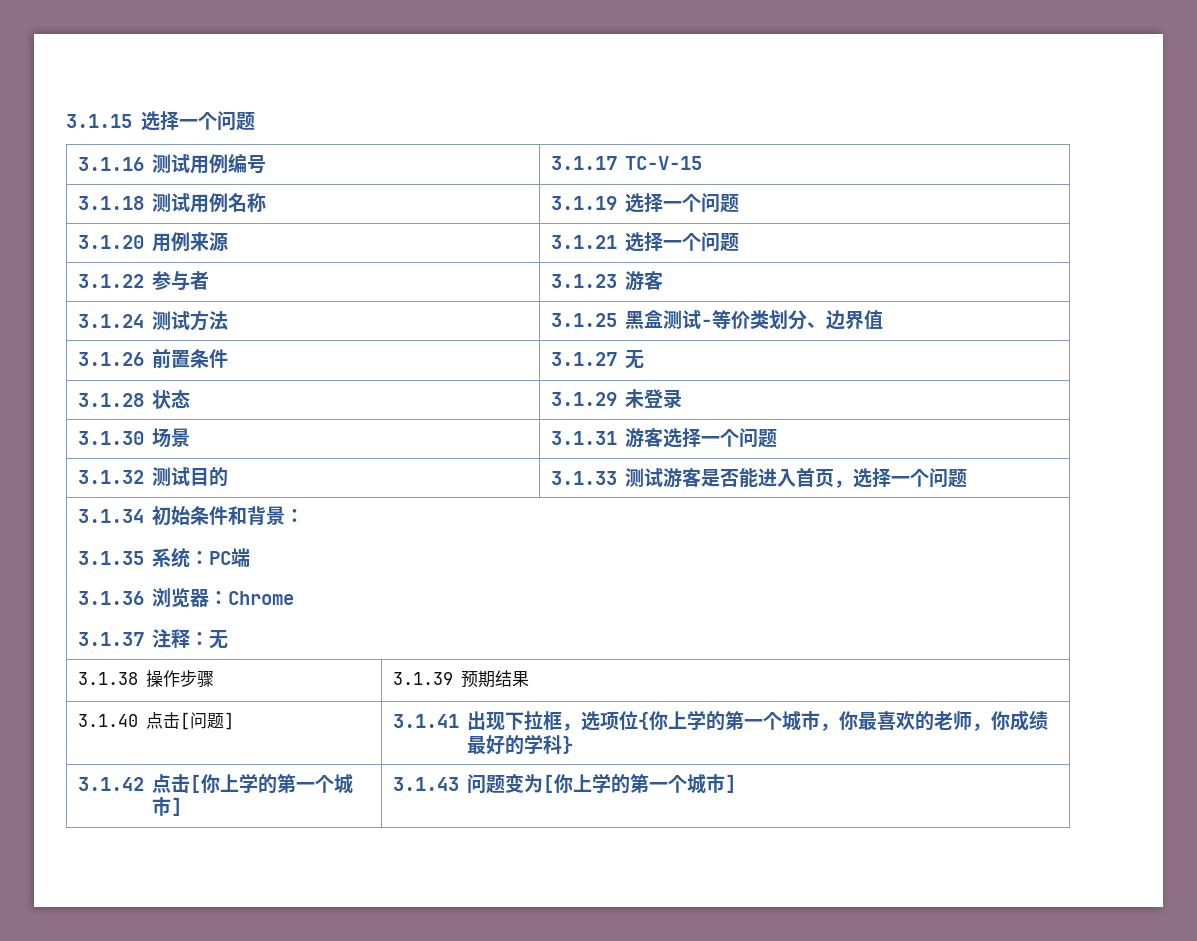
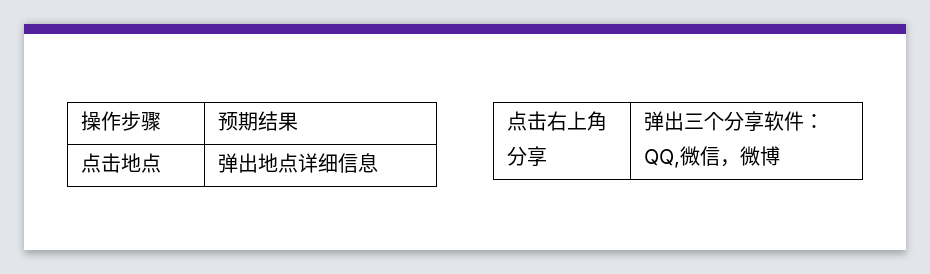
[66,111,255,131] [77,153,267,174] [550,156,703,170] [77,193,267,213] [550,193,740,213] [77,232,229,252] [550,232,740,252] [77,271,210,291] [550,271,664,291] [77,310,229,331] [550,310,884,330] [77,349,229,369] [550,350,645,369] [77,389,191,409] [550,389,683,408] [77,428,191,448] [550,428,778,448] [77,467,229,487] [550,467,968,488] [77,506,305,526] [77,547,251,568] [77,588,295,607] [77,629,229,649] [77,672,138,685] 3.1.15选择一个问题 // 3.1.16测试用例编号 | 3.1.17 TC-V-15 // 3.1.18测试用例名称 | 3.1.19选择一个问题 // 3.1.20用例来源 | 3.1.21选择一个问题 // 3.1.22参与者 | 3.1.23游客 // 3.1.24测试方法 | 3.1.25黑盒测试-等价类划分、边界值 // 3.1.26前置条件 | 3.1.27无 // 3.1.28状态 | 3.1.29未登录 // 3.1.30场景 | 3.1.31游客选择一个问题 // 3.1.32测试目的 | 3.1.33测试游客是否能进入首页，选择一个问题 // 3.1.34初始条件和背景： // 3.1.35系统：PC端 // 3.1.36浏览器：Chrome // 3.1.37注释：无 // 3.1.38 -> (80, 121) none
[392,672,453,685] 3.1.39 -> (161, 121) none
[77,712,235,730] [392,710,1049,731] [467,734,574,755] [77,773,354,794] [152,797,183,816] [392,773,737,794] 3.1.40点击[问题] | 3.1.41出现下拉框，选项位{你上学的第一个城市，你最喜欢的老师，你成绩最好的学科} // 3.1.42点击[你上学的第一个城市] | 3.1.43问题变为[你上学的第一个城市] -> [80,153,161,173] [217,153,378,173] [506,111,607,131] [506,146,547,167] [643,111,824,132] [643,146,780,168] 点击地点 | 弹出地点详细信息 // 点击右上角分享 | 弹出三个分享软件：QQ,微信，微博

